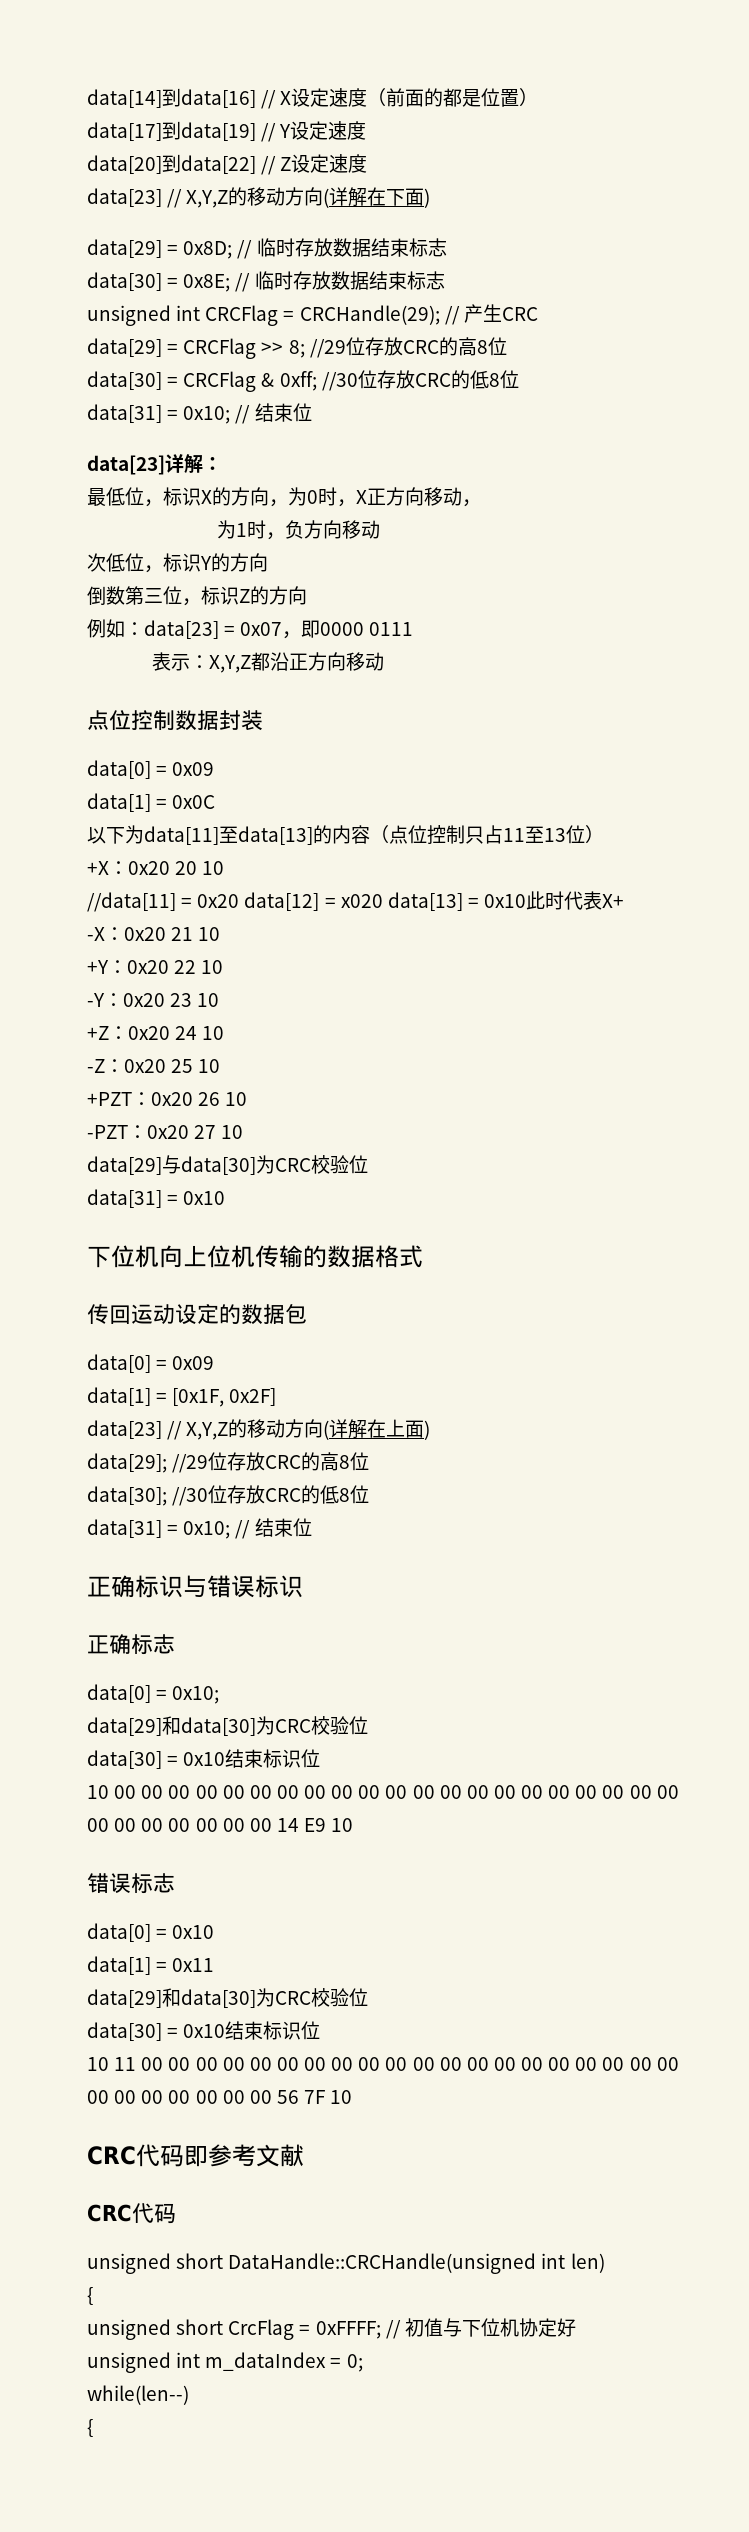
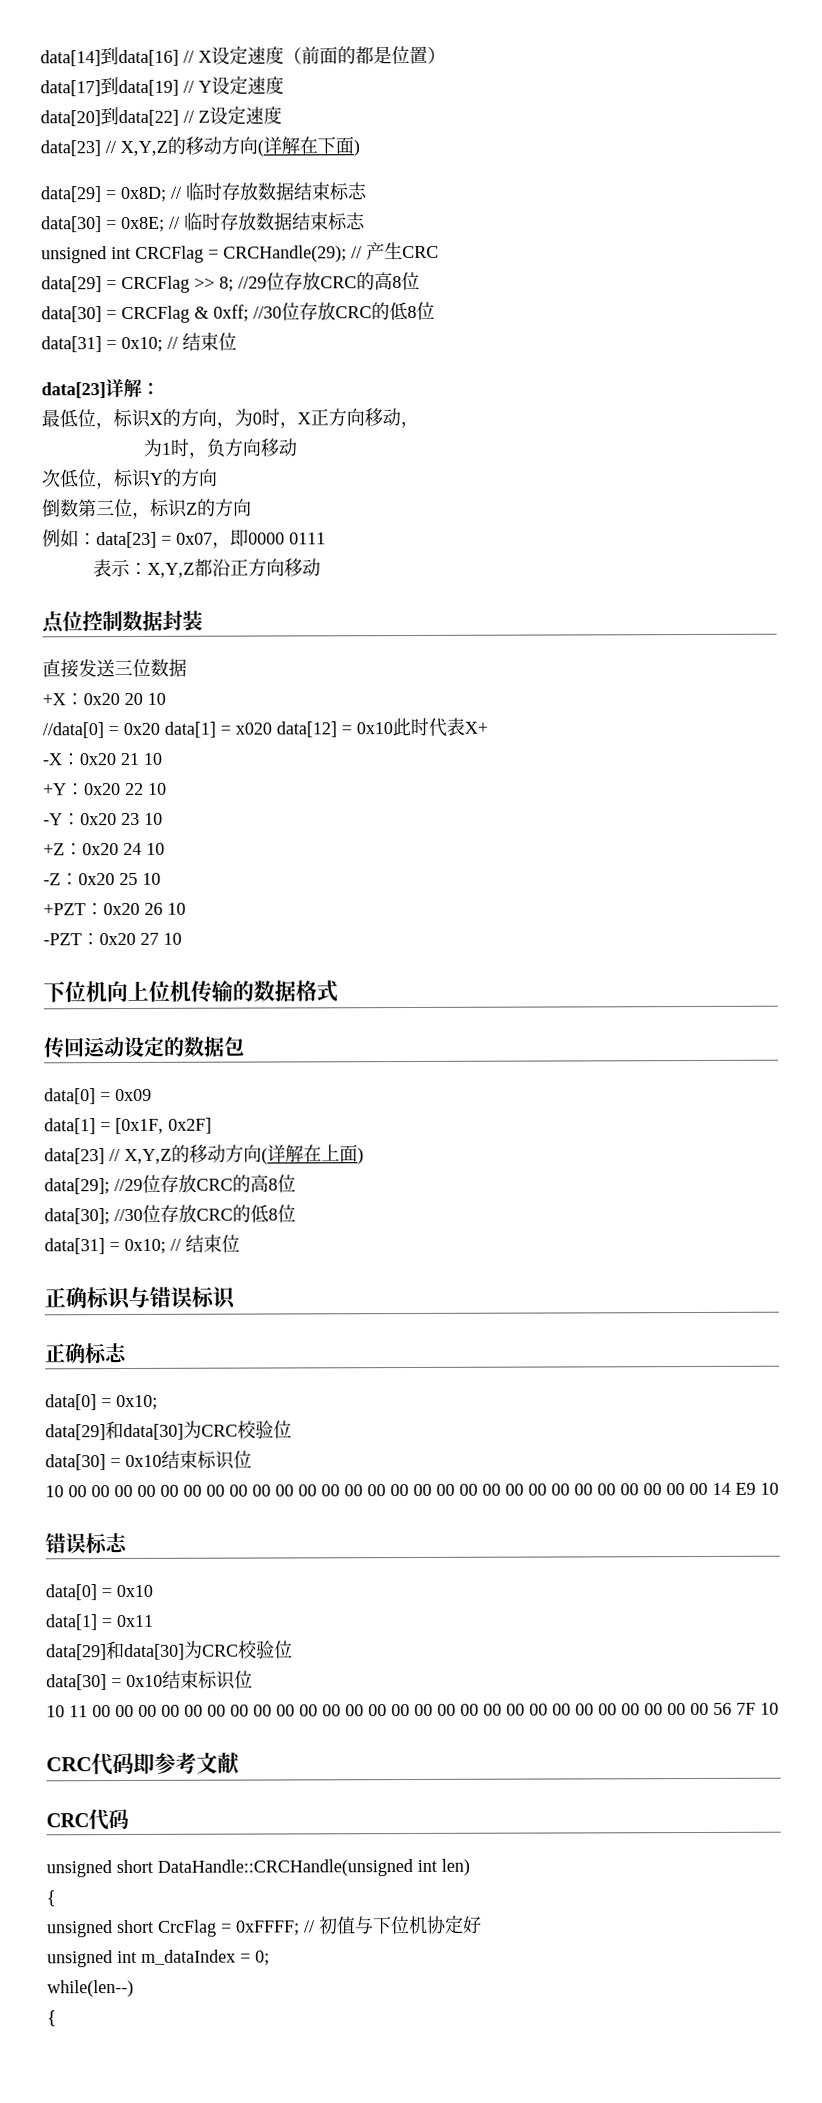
[87,760,215,779] [87,793,216,812] [87,825,604,845] data[0] = 0x09 // data[1] = 0x0C // 以下为data[11]至data[13]的内容（点位控制只占11至13位） -> [42,658,187,679] 直接发送三位数据
[87,892,176,912] //data[11] -> [42,722,104,739] //data[0]
[244,892,320,911] data[12] -> [164,721,216,738] data[1]
[387,892,463,911] data[13] -> [276,721,337,738] data[12]
[87,1155,368,1175] [87,1189,226,1208] // data[29]与data[30]为CRC校验位 // data[31] = 0x10 -> (182, 938) none

